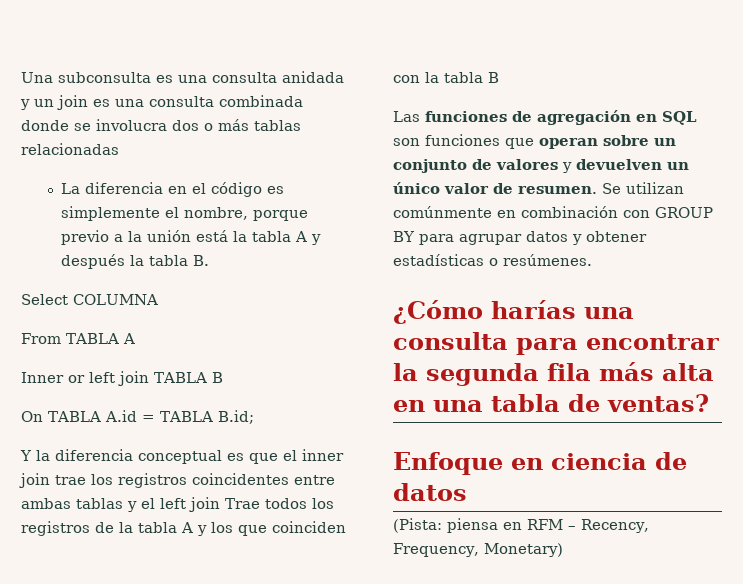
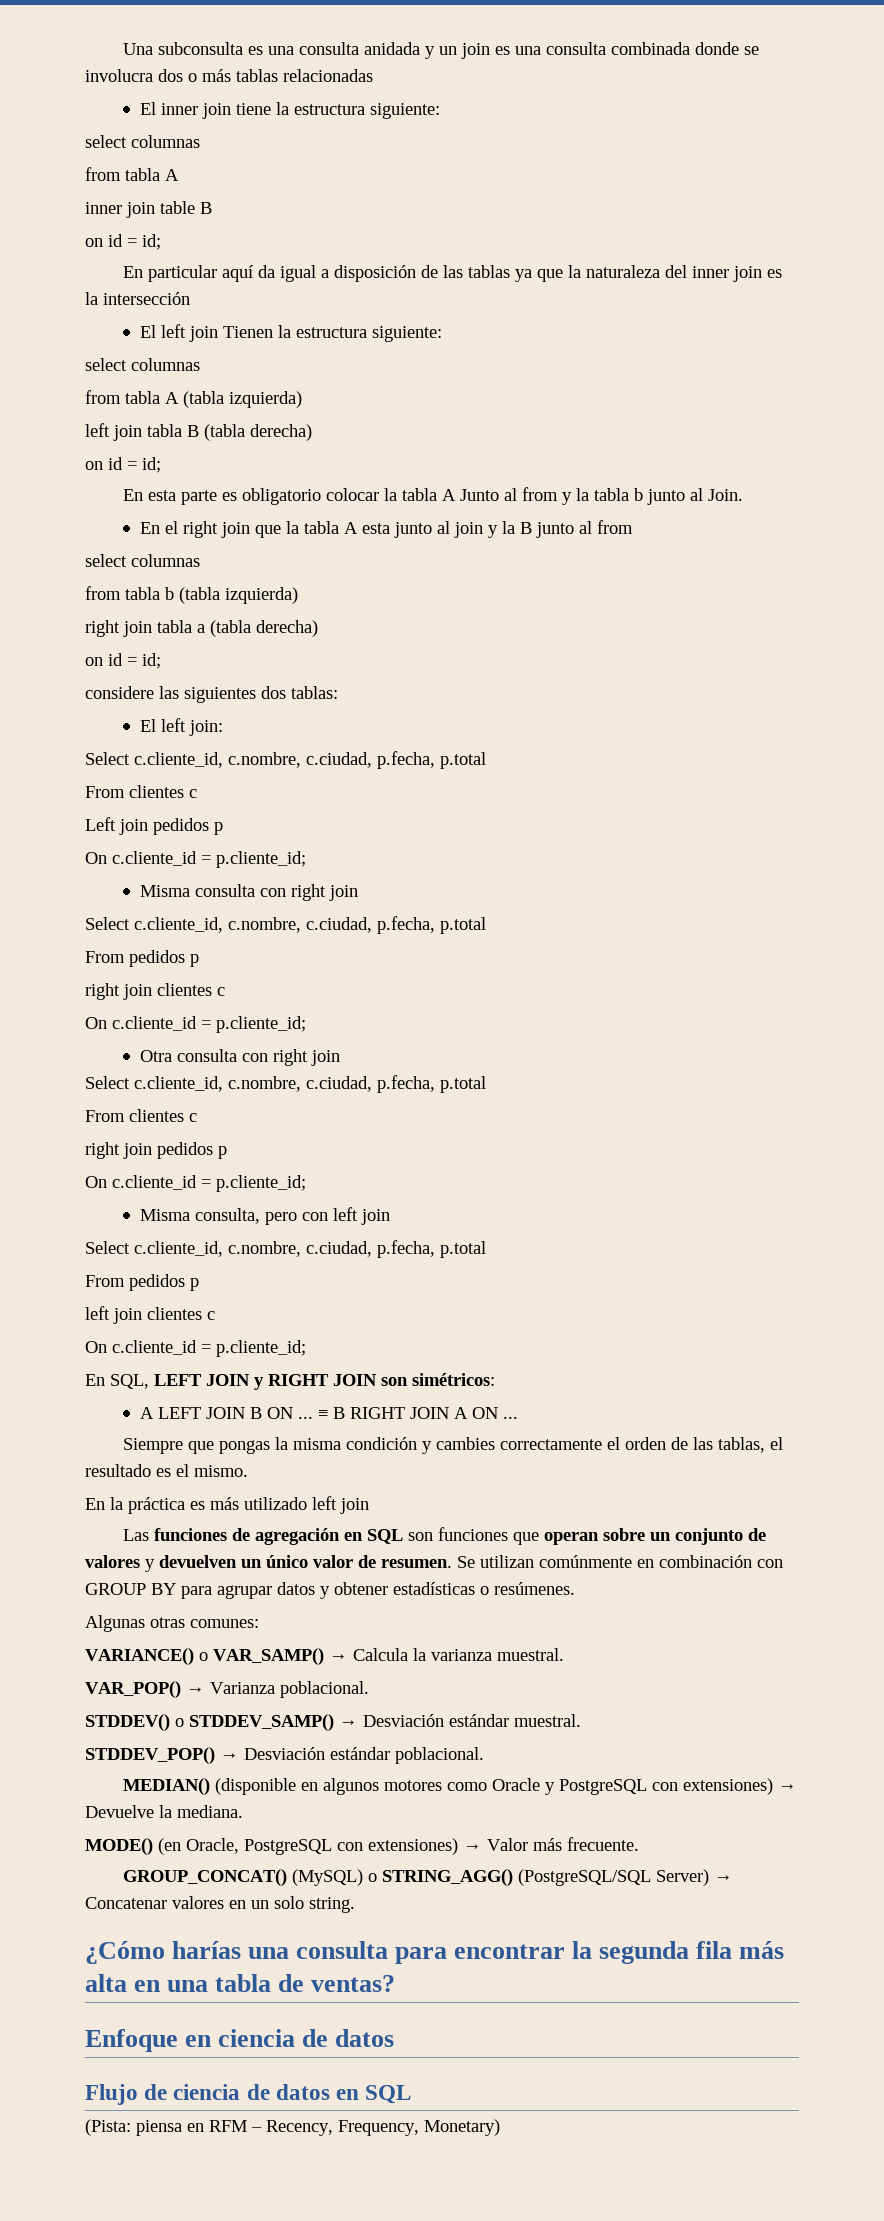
[61,182,285,197] [61,206,309,221] [61,230,322,245] [61,254,210,269] [21,294,158,305] [21,333,135,344] [21,371,223,386] [21,410,254,424] [20,449,344,464] [19,473,335,488] [21,497,334,512] [21,521,346,536] [393,72,499,83] La diferencia en el código es simplemente el nombre, porque previo a la unión está la tabla A y después la tabla B. // Select COLUMNA // From TABLA A // Inner or left join TABLA B // On TABLA A.id = TABLA B.id; // Y la diferencia conceptual es que el inner join trae los registros coincidentes entre ambas tablas y el left join Trae todos los registros de la tabla A y los que coinciden con la tabla B -> [139,102,440,119] [85,135,200,148] [85,167,179,181] [85,201,212,218] [85,234,161,250] [122,265,782,282] [85,292,190,305] [139,324,442,342] [85,358,200,371] [85,390,302,408] [85,423,312,441] [85,457,161,473] [122,487,743,505] [139,520,633,538] [85,554,200,567] [85,586,298,604] [85,620,318,637] [85,653,161,669] [85,686,338,703] [139,718,223,736] [85,751,486,769] [85,785,197,798] [85,817,223,835] [85,851,306,868] [139,884,358,901] [85,916,486,934] [85,950,199,967] [85,983,225,1000] [85,1016,306,1033] [139,1049,340,1066] [85,1075,486,1093] [85,1109,197,1122] [85,1142,227,1159] [85,1175,306,1192] [139,1207,390,1225] [85,1240,486,1258] [85,1274,199,1291] [85,1306,215,1324] [85,1340,306,1357] [85,1373,495,1390] [139,1407,518,1419] [122,1437,783,1454] [85,1464,248,1477] [85,1496,369,1514] El inner join tiene la estructura siguiente: // select columnas // from tabla A // inner join table B // on id = id; // En particular aquí da igual a disposición de las tablas ya que la naturaleza del inner join es la intersección // El left join Tienen la estructura siguiente: // select columnas // from tabla A (tabla izquierda) // left join tabla B (tabla derecha) // on id = id; // En esta parte es obligatorio colocar la tabla A Junto al from y la tabla b junto al Join. // En el right join que la tabla A esta junto al join y la B junto al from // select columnas // from tabla b (tabla izquierda) // right join tabla a (tabla derecha) // on id = id; // considere las siguientes dos tablas: // El left join: // Select c.cliente_id, c.nombre, c.ciudad, p.fecha, p.total // From clientes c // Left join pedidos p // On c.cliente_id = p.cliente_id; // Misma consulta con right join // Select c.cliente_id, c.nombre, c.ciudad, p.fecha, p.total // From pedidos p // right join clientes c // On c.cliente_id = p.cliente_id; // Otra consulta con right join // Select c.cliente_id, c.nombre, c.ciudad, p.fecha, p.total // From clientes c // right join pedidos p // On c.cliente_id = p.cliente_id; // Misma consulta, pero con left join // Select c.cliente_id, c.nombre, c.ciudad, p.fecha, p.total // From pedidos p // left join clientes c // On c.cliente_id = p.cliente_id; // En SQL, LEFT JOIN y RIGHT JOIN son simétricos: // A LEFT JOIN B ON ... ≡ B RIGHT JOIN A ON ... // Siempre que pongas la misma condición y cambies correctamente el orden de las tablas, el resultado es el mismo. // En la práctica es más utilizado left join
(592, 260) none -> [85,1615,259,1632] [85,1648,564,1665] [85,1681,369,1698] [85,1714,581,1731] [85,1747,484,1764] [122,1778,797,1795] [85,1805,243,1818] [85,1837,639,1855] [122,1869,733,1886] [85,1896,355,1913] // Algunas otras comunes: // VARIANCE() o VAR_SAMP() → Calcula la varianza muestral. // VAR_POP() → Varianza poblacional. // STDDEV() o STDDEV_SAMP() → Desviación estándar muestral. // STDDEV_POP() → Desviación estándar poblacional. // MEDIAN() (disponible en algunos motores como Oracle y PostgreSQL con extensiones) → Devuelve la mediana. // MODE() (en Oracle, PostgreSQL con extensiones) → Valor más frecuente. // GROUP_CONCAT() (MySQL) o STRING_AGG() (PostgreSQL/SQL Server) → Concatenar valores en un solo string.
(467, 492) none -> [85,2084,412,2105] // Flujo de ciencia de datos en SQL

